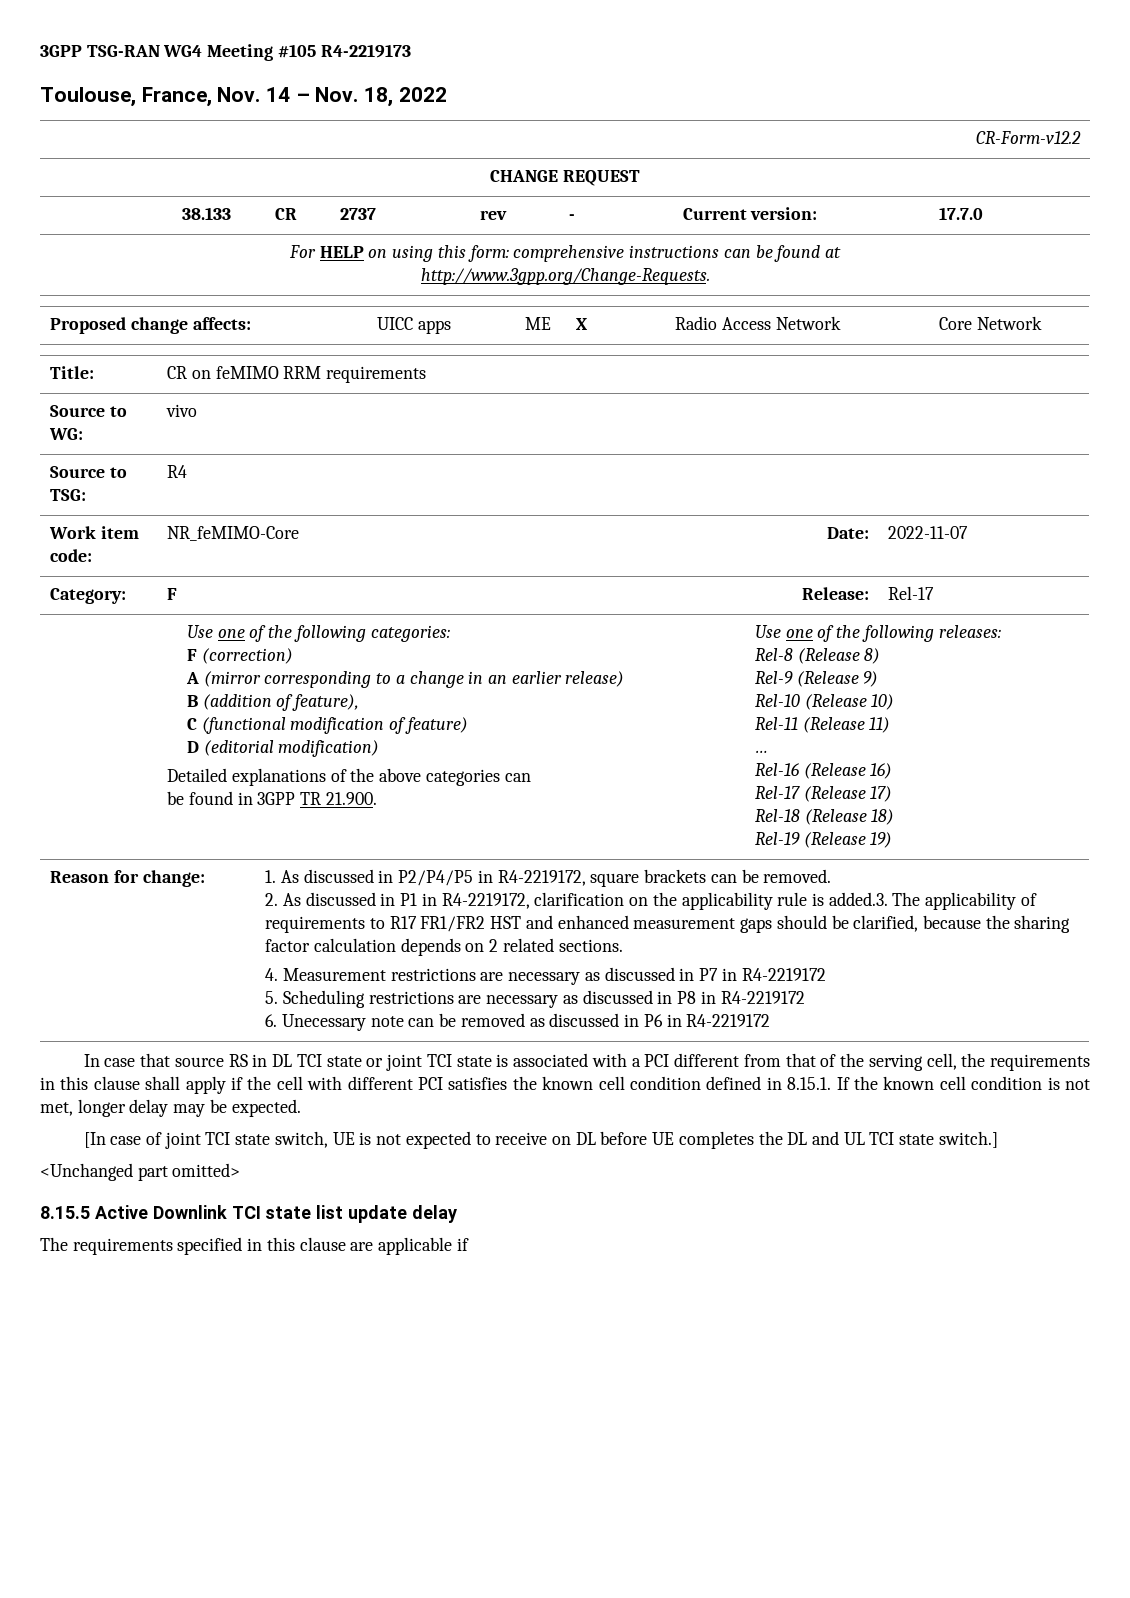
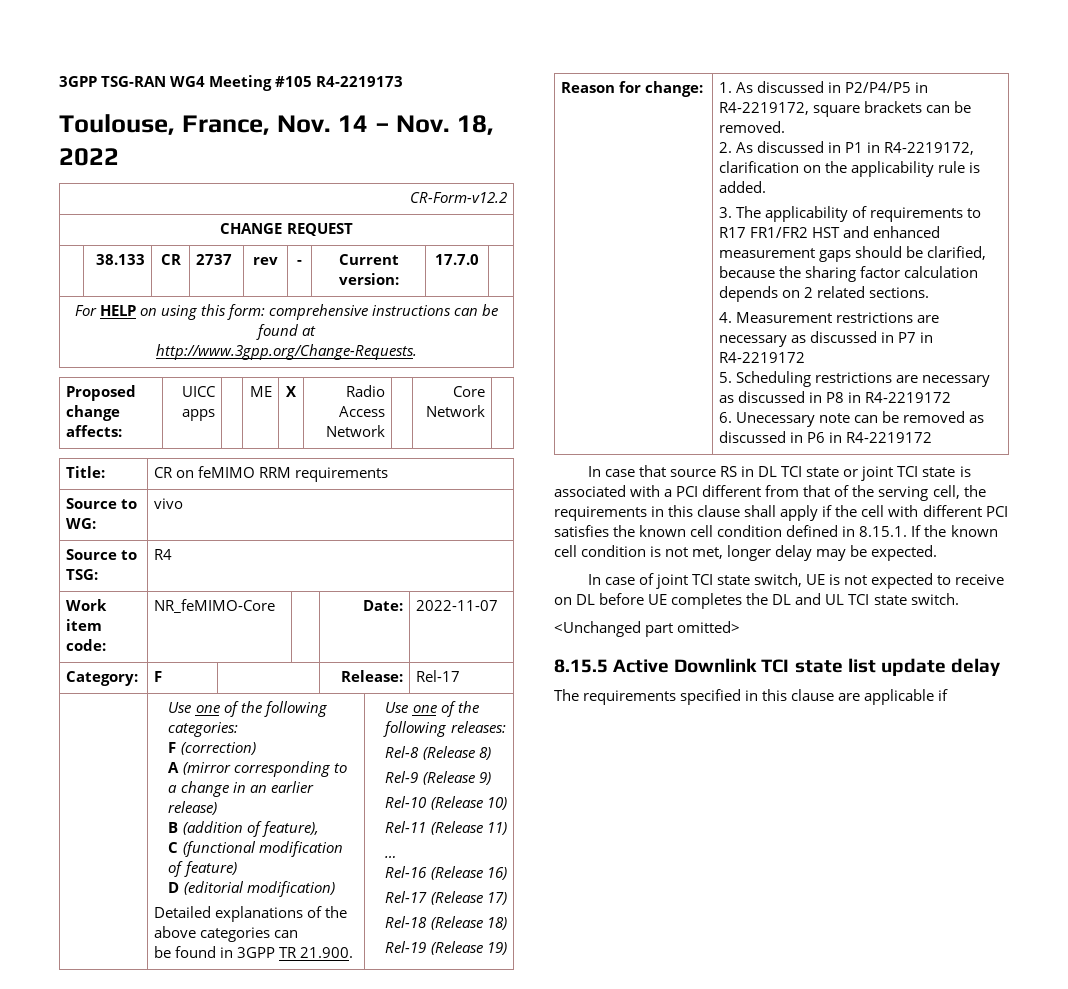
[828,892,888,906] added.3. -> [718,181,766,193] [718,207,732,218] added. // 3.
[83,1132,106,1148] [In -> [587,574,601,585] In
[938,1131,998,1148] switch.] -> [910,593,959,605] switch.

